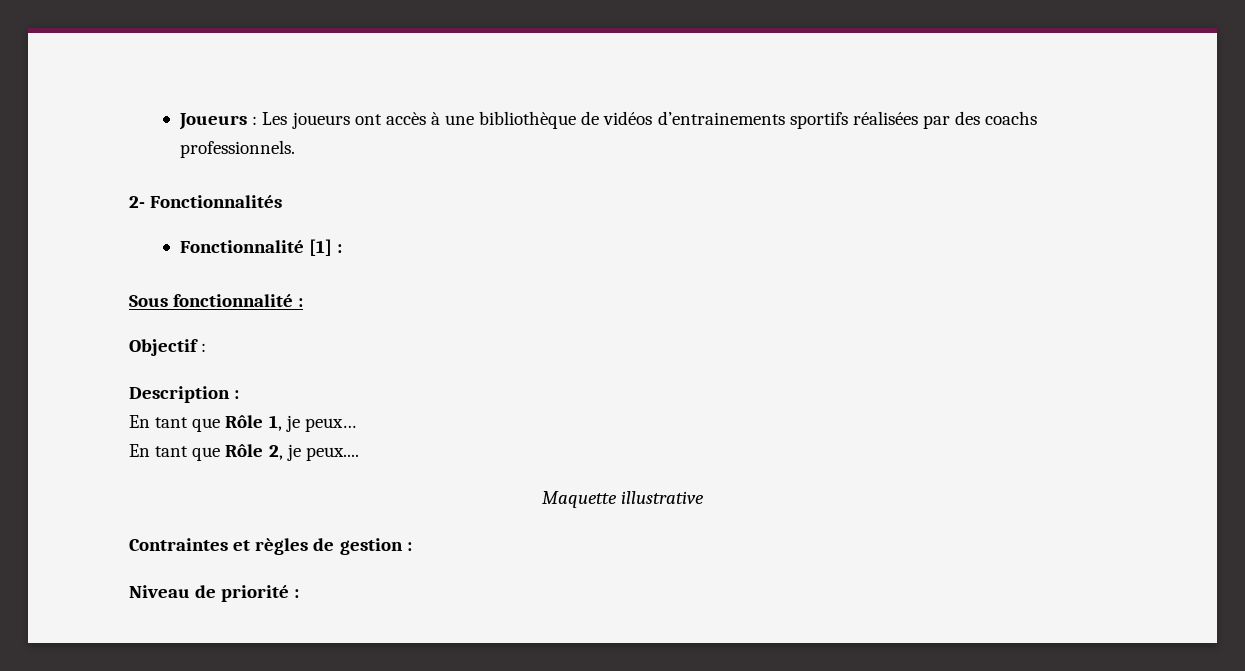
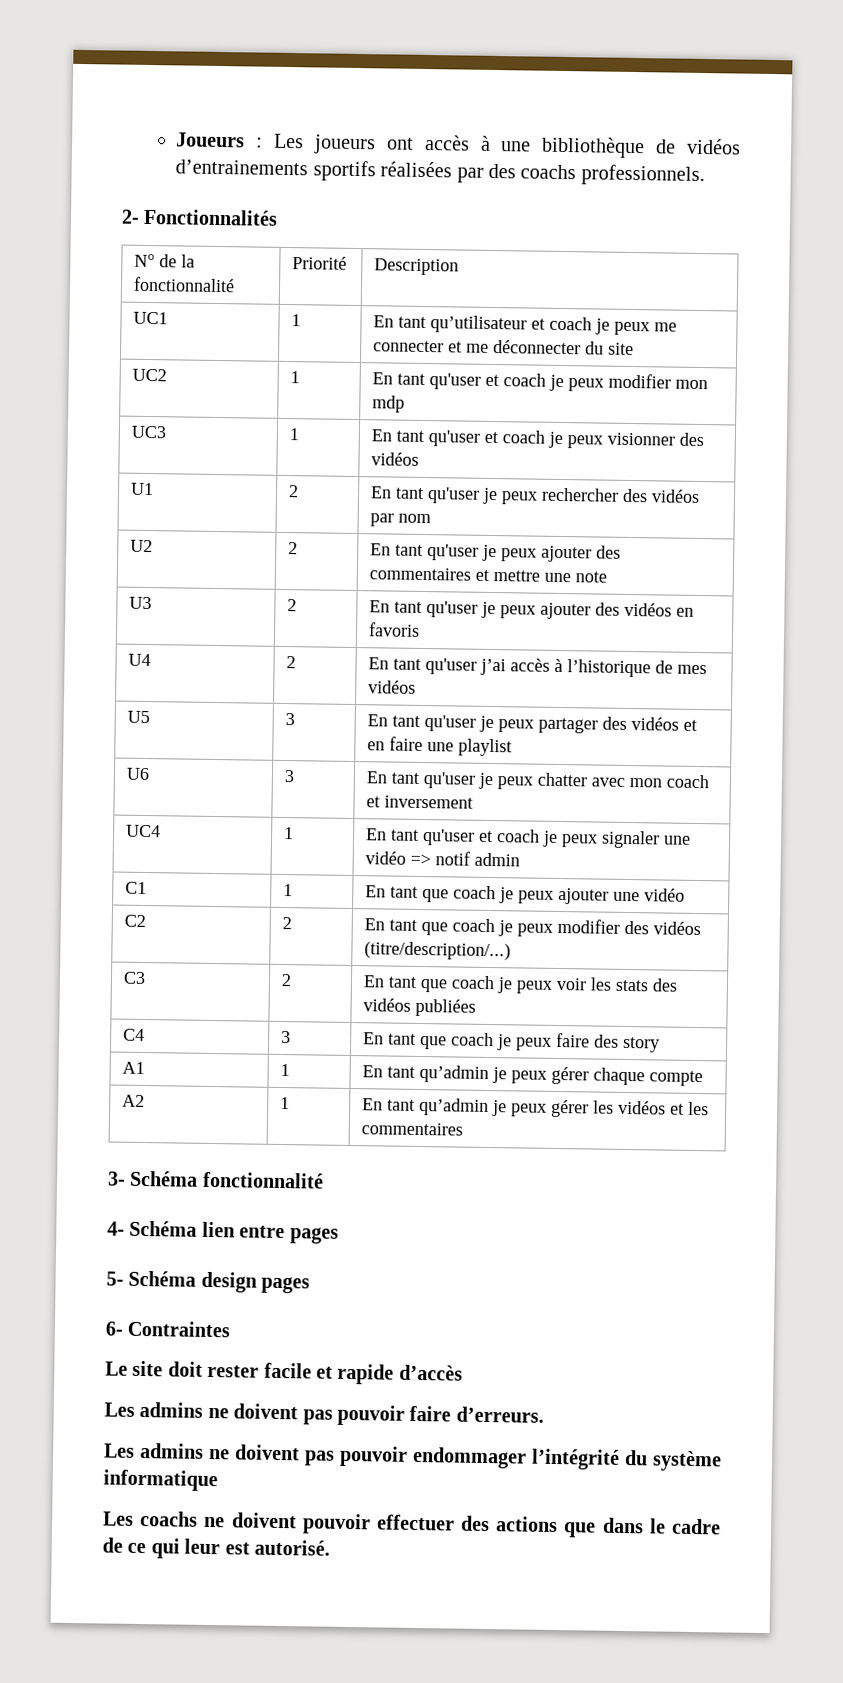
[180,239,343,256] [129,294,304,307] [129,339,207,356] [129,386,240,403] [129,415,356,432] [129,444,359,461] [541,491,705,508] [129,538,412,555] [129,585,300,602] // Fonctionnalité [1] : // Sous fonctionnalité : // Objectif : // Description : // En tant que Rôle 1, je peux… // En tant que Rôle 2, je peux.... // Maquette illustrative // Contraintes et règles de gestion : // Niveau de priorité : -> [134,253,196,268] [133,276,236,293] [292,256,348,270] [374,258,460,276] [133,311,169,325] [291,314,302,327] [373,315,678,336] [373,339,635,356] [132,368,168,382] [290,371,301,384] [372,372,709,392] [372,395,406,413] [131,425,167,439] [289,428,300,441] [371,429,705,449] [371,452,420,466] [130,482,155,496] [288,485,300,498] [370,486,701,505] [370,513,432,527] [130,539,154,553] [288,542,299,555] [370,543,622,563] [369,567,608,583] [129,596,153,610] [287,599,298,612] [369,600,695,620] [368,622,421,637] [128,653,152,667] [286,656,297,669] [368,657,708,678] [368,680,417,694] [127,710,151,724] [285,713,296,726] [367,714,698,734] [367,736,513,757] [126,767,151,781] [284,770,296,783] [366,771,710,790] [366,795,474,809] [126,824,162,838] [284,827,295,840] [366,828,692,849] [365,851,521,867] [125,881,148,895] [283,884,294,897] [365,885,686,905] [124,914,147,928] [282,917,293,930] [364,918,702,937] [364,941,512,961] [123,971,147,985] [281,973,293,987] [363,975,679,994] [363,998,477,1017] [123,1028,146,1042] [281,1030,292,1044] [363,1032,661,1053] [122,1061,146,1075] [280,1063,291,1077] [362,1064,704,1087] [122,1094,146,1108] [280,1096,291,1110] [362,1097,710,1118] [361,1122,464,1136] [107,1170,324,1189] [107,1220,339,1244] [106,1270,311,1294] [105,1320,232,1338] [105,1360,463,1385] [104,1401,544,1426] [104,1442,722,1472] [103,1469,218,1492] [103,1510,721,1538] [102,1537,330,1559] // N° de la fonctionnalité | Priorité | Description // UC1 | 1 | En tant qu’utilisateur et coach je peux me connecter et me déconnecter du site // UC2 | 1 | En tant qu'user et coach je peux modifier mon mdp // UC3 | 1 | En tant qu'user et coach je peux visionner des vidéos // U1 | 2 | En tant qu'user je peux rechercher des vidéos par nom // U2 | 2 | En tant qu'user je peux ajouter des commentaires et mettre une note // U3 | 2 | En tant qu'user je peux ajouter des vidéos en favoris // U4 | 2 | En tant qu'user j’ai accès à l’historique de mes vidéos // U5 | 3 | En tant qu'user je peux partager des vidéos et en faire une playlist // U6 | 3 | En tant qu'user je peux chatter avec mon coach et inversement // UC4 | 1 | En tant qu'user et coach je peux signaler une vidéo => notif admin // C1 | 1 | En tant que coach je peux ajouter une vidéo // C2 | 2 | En tant que coach je peux modifier des vidéos (titre/description/...) // C3 | 2 | En tant que coach je peux voir les stats des vidéos publiées // C4 | 3 | En tant que coach je peux faire des story // A1 | 1 | En tant qu’admin je peux gérer chaque compte // A2 | 1 | En tant qu’admin je peux gérer les vidéos et les commentaires // 3- Schéma fonctionnalité // 4- Schéma lien entre pages // 5- Schéma design pages // 6- Contraintes // Le site doit rester facile et rapide d’accès // Les admins ne doivent pas pouvoir faire d’erreurs. // Les admins ne doivent pas pouvoir endommager l’intégrité du système informatique // Les coachs ne doivent pouvoir effectuer des actions que dans le cadre de ce qui leur est autorisé.

